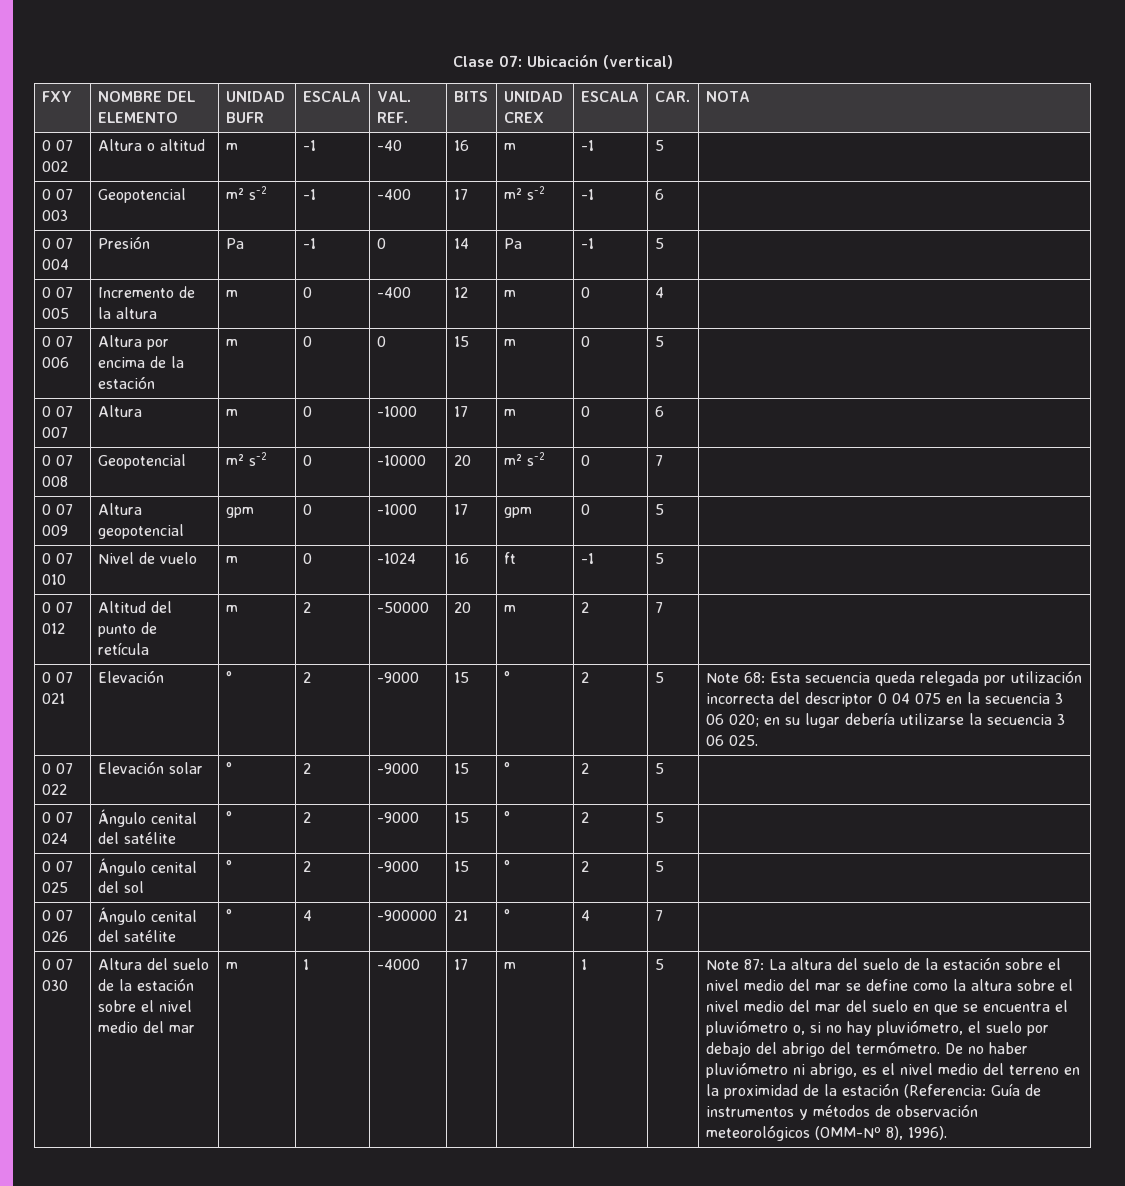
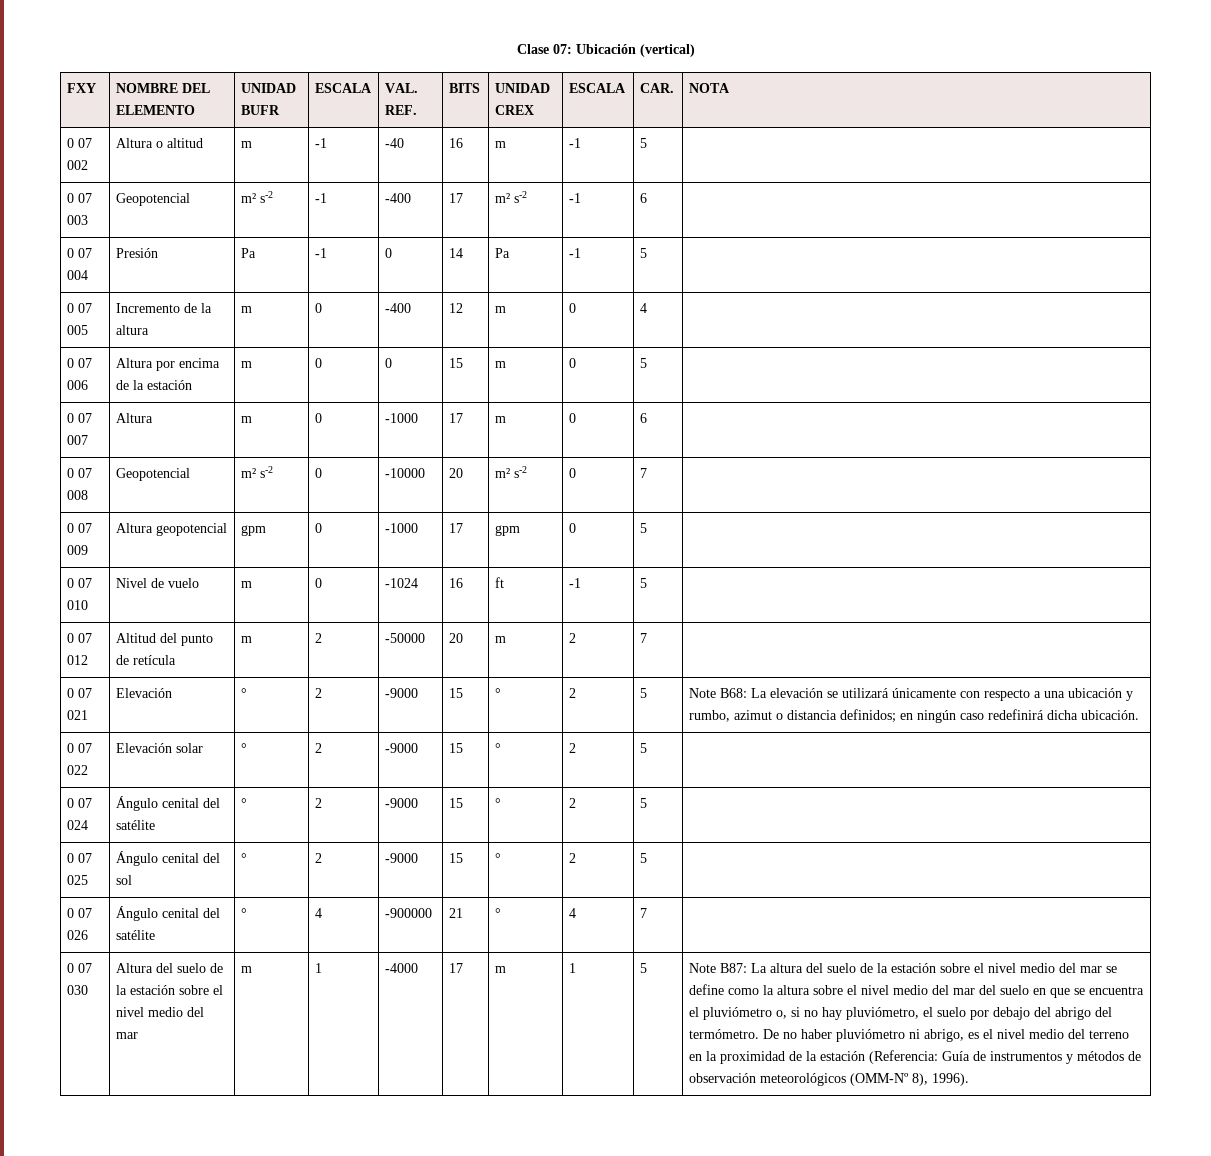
[743,670,1082,686] [705,692,1063,707] [705,712,1065,728] [705,735,758,746] 68: Esta secuencia queda relegada por utilización incorrecta del descriptor 0 04 075 en la secuencia 3 06 020; en su lugar debería utilizarse la secuencia 3 06 025. -> [719,688,1133,701] [688,709,1139,723] B68: La elevación se utilizará únicamente con respecto a una ubicación y rumbo, azimut o distancia definidos; en ningún caso redefinirá dicha ubicación.
[743,959,764,970] 87: -> [719,963,747,973] B87:

